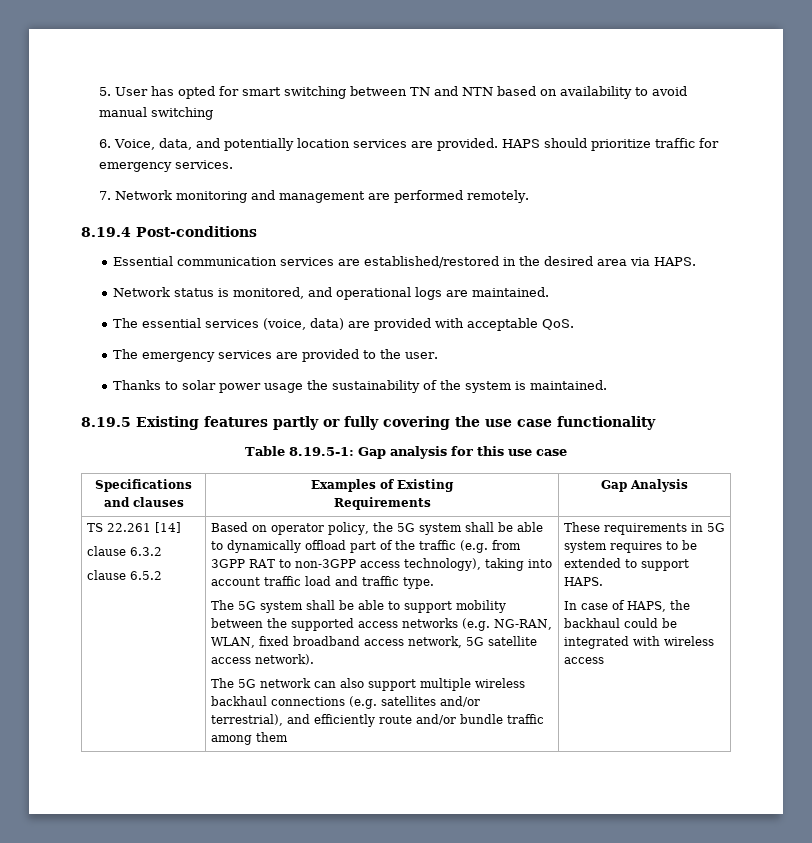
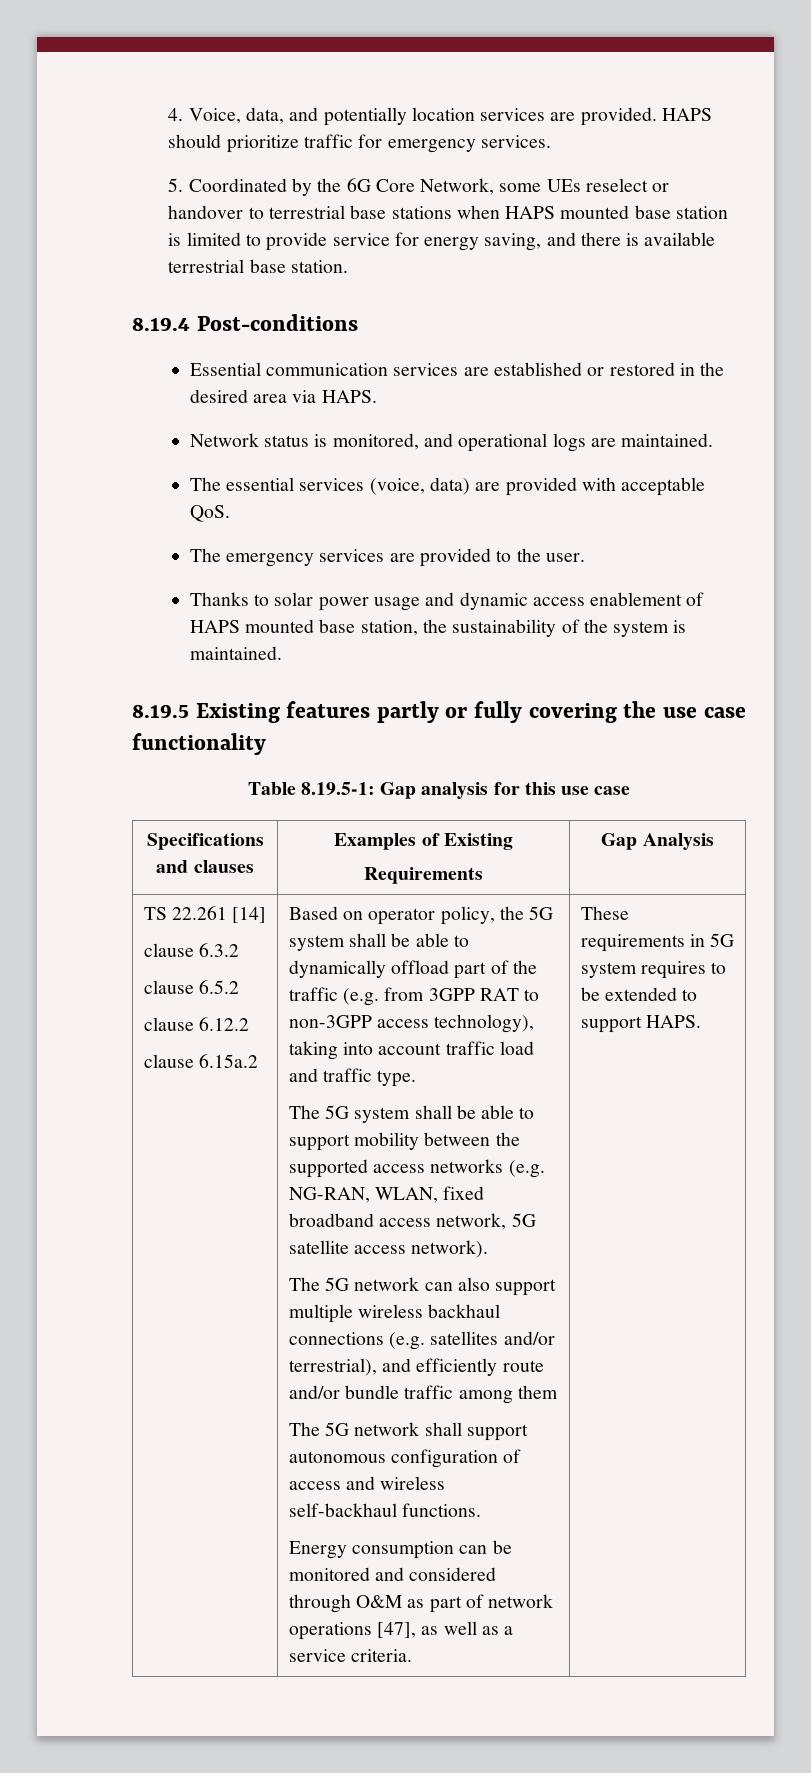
[99,86,688,99] [99,107,214,120] [99,139,112,148] 5. User has opted for smart switching between TN and NTN based on availability to avoid manual switching // 6. -> [168,108,184,121] 4.
[99,190,530,203] 7. Network monitoring and management are performed remotely. -> [168,178,670,196] [168,205,728,219] [168,232,716,251] [168,259,348,273] 5. Coordinated by the 6G Core Network, some UEs reselect or handover to terrestrial base stations when HAPS mounted base station is limited to provide service for energy saving, and there is available terrestrial base station.
[364,256,500,268] established/restored -> [493,362,675,376] established or restored
(304, 388) none -> [425,592,705,610] [189,619,418,636] and dynamic access enablement of HAPS mounted base station,
(162, 575) none -> [143,1017,249,1031] [143,1054,258,1068] // clause 6.12.2 // clause 6.15a.2
(288, 737) none -> [288,1422,528,1441] [288,1449,522,1468] [288,1476,446,1490] [288,1503,481,1517] [288,1540,512,1559] [288,1567,497,1581] [288,1594,554,1613] [288,1621,514,1640] [288,1649,412,1662] // The 5G network shall support autonomous configuration of access and wireless self-backhaul functions. // Energy consumption can be monitored and considered through O&M as part of network operations [47], as well as a service criteria.
[563,600,690,612] [563,618,677,628] [563,636,714,649] [563,657,604,664] // In case of HAPS, the backhaul could be integrated with wireless access -> (701, 1021) none

